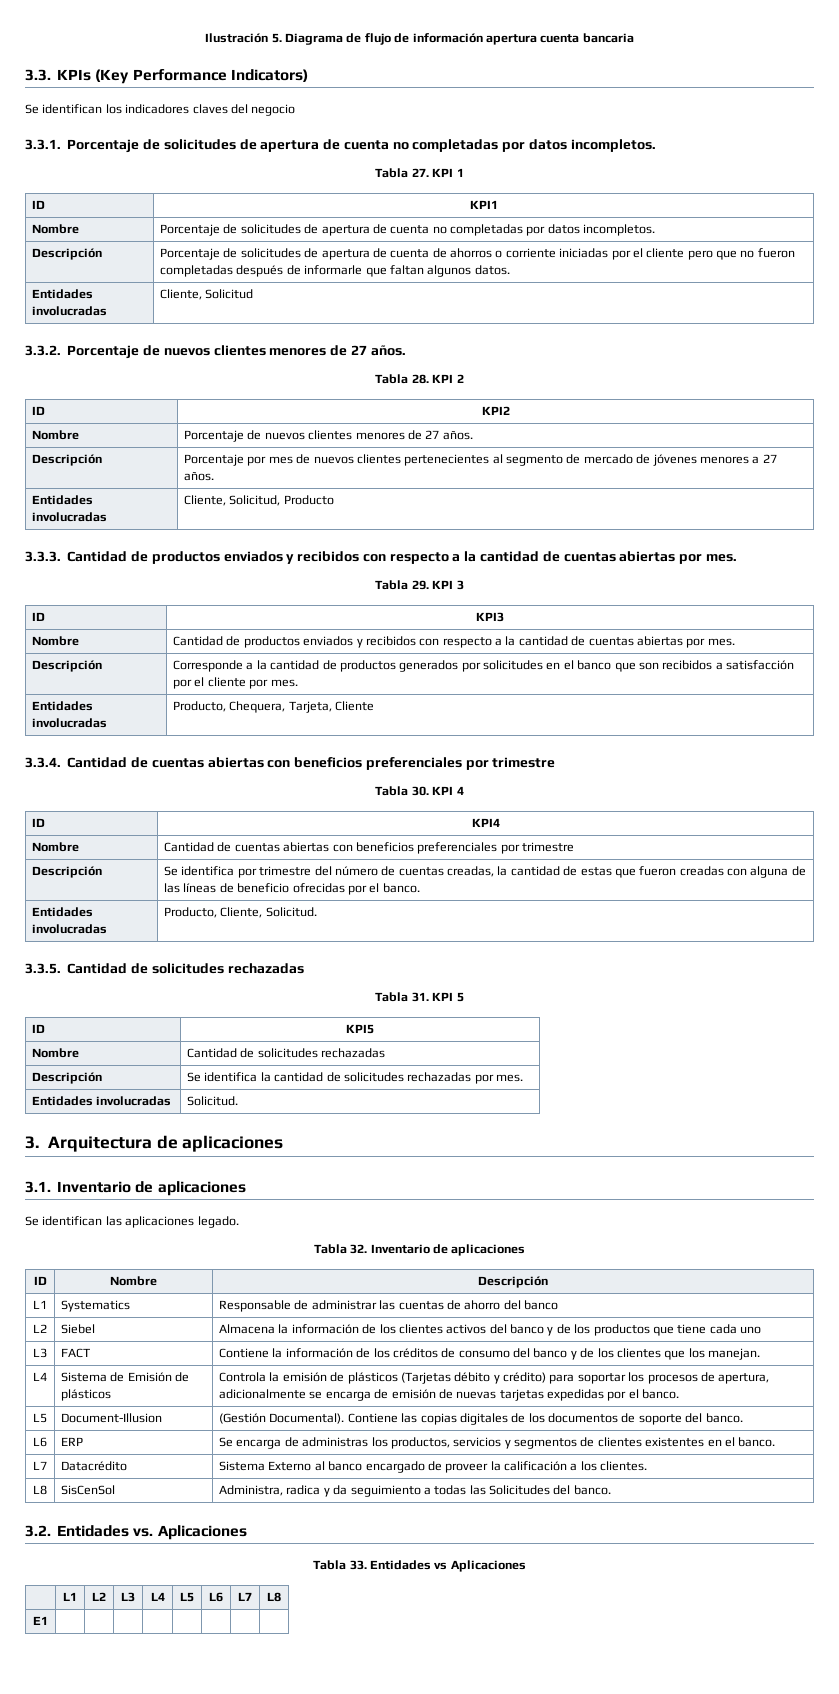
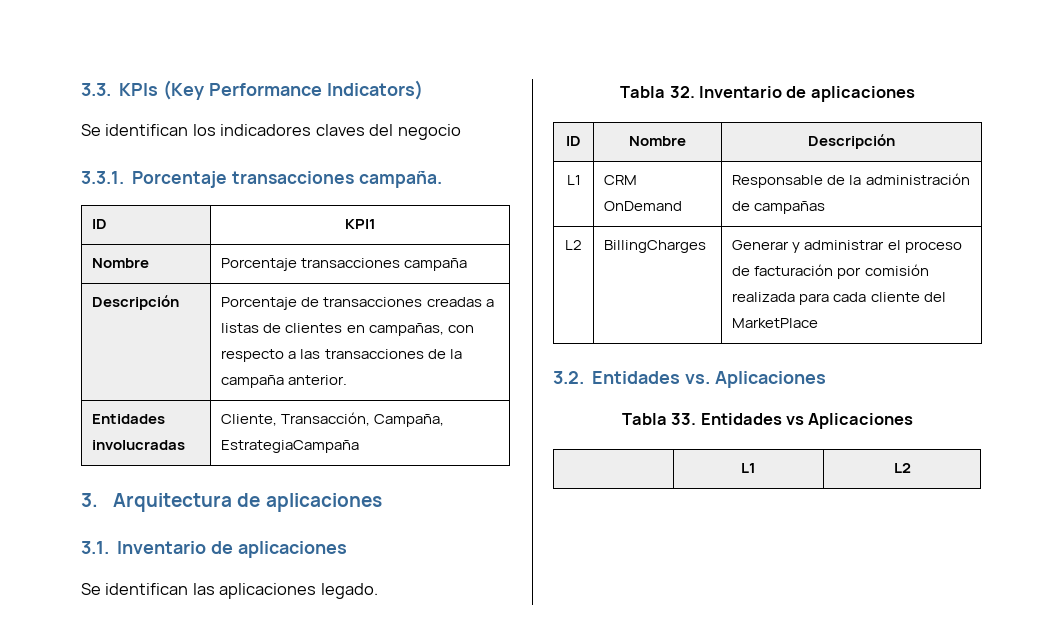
[205,33,634,45] Ilustración 5. Diagrama de flujo de información apertura cuenta bancaria // -> (81, 89) none
[143,139,656,152] [375,168,464,178] [32,200,46,209] [469,200,498,209] [32,224,80,234] [160,224,656,236] [32,248,103,260] [160,248,795,260] [160,265,510,277] [32,289,94,299] [32,306,108,316] [160,289,254,300] [25,345,406,359] [375,374,464,384] [32,406,46,415] [481,406,510,415] [32,430,80,440] [184,430,473,442] [32,454,103,466] [184,454,777,466] [184,471,215,481] [32,495,94,505] [32,512,108,522] [184,495,334,506] [25,551,737,564] [375,580,464,590] [32,612,46,621] [476,612,504,622] [32,636,80,646] [173,636,735,648] [32,660,103,672] [173,660,795,672] [173,677,298,689] [32,701,94,711] [32,718,108,728] [173,701,375,713] [25,757,556,770] [375,786,464,796] [32,818,46,827] [471,818,500,827] [32,842,80,852] [164,842,575,854] [32,866,103,878] [164,866,806,878] [164,883,420,895] [32,907,94,917] [32,924,108,934] [164,907,317,918] [25,963,304,974] [375,992,464,1002] [32,1024,46,1033] [345,1024,374,1034] [32,1048,80,1058] [187,1048,386,1058] [32,1072,103,1084] [187,1072,524,1084] [32,1096,172,1106] [187,1096,239,1106] de solicitudes de apertura de cuenta no completadas por datos incompletos. // Tabla 27. KPI 1 // ID | KPI1 // Nombre | Porcentaje de solicitudes de apertura de cuenta no completadas por datos incompletos. // Descripción | Porcentaje de solicitudes de apertura de cuenta de ahorros o corriente iniciadas por el cliente pero que no fueron completadas después de informarle que faltan algunos datos. // Entidades involucradas | Cliente, Solicitud // 3.3.2. Porcentaje de nuevos clientes menores de 27 años. // Tabla 28. KPI 2 // ID | KPI2 // Nombre | Porcentaje de nuevos clientes menores de 27 años. // Descripción | Porcentaje por mes de nuevos clientes pertenecientes al segmento de mercado de jóvenes menores a 27 años. // Entidades involucradas | Cliente, Solicitud, Producto // 3.3.3. Cantidad de productos enviados y recibidos con respecto a la cantidad de cuentas abiertas por mes. // Tabla 29. KPI 3 // ID | KPI3 // Nombre | Cantidad de productos enviados y recibidos con respecto a la cantidad de cuentas abiertas por mes. // Descripción | Corresponde a la cantidad de productos generados por solicitudes en el banco que son recibidos a satisfacción por el cliente por mes. // Entidades involucradas | Producto, Chequera, Tarjeta, Cliente // 3.3.4. Cantidad de cuentas abiertas con beneficios preferenciales por trimestre // Tabla 30. KPI 4 // ID | KPI4 // Nombre | Cantidad de cuentas abiertas con beneficios preferenciales por trimestre // Descripción | Se identifica por trimestre del número de cuentas creadas, la cantidad de estas que fueron creadas con alguna de las líneas de beneficio ofrecidas por el banco. // Entidades involucradas | Producto, Cliente, Solicitud. // 3.3.5. Cantidad de solicitudes rechazadas // Tabla 31. KPI 5 // ID | KPI5 // Nombre | Cantidad de solicitudes rechazadas // Descripción | Se identifica la cantidad de solicitudes rechazadas por mes. // Entidades involucradas | Solicitud. -> [231,170,442,188] [92,219,108,229] [344,219,376,229] [92,258,150,268] [221,258,468,271] [92,295,180,310] [221,297,494,310] [221,323,474,336] [221,349,462,362] [221,375,348,388] [92,414,166,424] [92,440,186,450] [221,412,445,427] [221,440,360,453] transacciones campaña. // ID | KPI1 // Nombre | Porcentaje transacciones campaña // Descripción | Porcentaje de transacciones creadas a listas de clientes en campañas, con respecto a las transacciones de la campaña anterior. // Entidades involucradas | Cliente, Transacción, Campaña, EstrategiaCampaña
[61,1300,131,1312] Systematics -> [604,175,638,185] [604,201,683,211] CRM OnDemand
[311,1300,559,1310] [33,1324,47,1333] [61,1324,96,1334] [219,1324,762,1336] [33,1348,47,1358] [61,1348,91,1358] [219,1348,761,1360] [33,1372,47,1381] [61,1372,190,1382] [61,1389,112,1401] [219,1372,770,1384] [219,1389,680,1401] [33,1413,47,1423] [61,1413,163,1423] [219,1413,743,1425] [33,1437,47,1447] [61,1437,84,1446] [219,1437,776,1449] [33,1461,47,1470] [61,1461,128,1471] [219,1461,648,1473] [33,1485,47,1495] [61,1485,116,1495] [219,1485,611,1497] administrar las cuentas de ahorro del banco // L2 | Siebel | Almacena la información de los clientes activos del banco y de los productos que tiene cada uno // L3 | FACT | Contiene la información de los créditos de consumo del banco y de los clientes que los manejan. // L4 | Sistema de Emisión de plásticos | Controla la emisión de plásticos (Tarjetas débito y crédito) para soportar los procesos de apertura, adicionalmente se encarga de emisión de nuevas tarjetas expedidas por el banco. // L5 | Document-Illusion | (Gestión Documental). Contiene las copias digitales de los documentos de soporte del banco. // L6 | ERP | Se encarga de administras los productos, servicios y segmentos de clientes existentes en el banco. // L7 | Datacrédito | Sistema Externo al banco encargado de proveer la calificación a los clientes. // L8 | SisCenSol | Administra, radica y da seguimiento a todas las Solicitudes del banco. -> [849,173,970,185] [732,201,826,214] [565,240,582,250] [604,240,707,253] [732,240,962,253] [732,264,929,279] [732,292,946,305] [732,318,819,328] la administración de campañas // L2 | BillingCharges | Generar y administrar el proceso de facturación por comisión realizada para cada cliente del MarketPlace
[121,1592,135,1602] [150,1592,165,1601] [180,1592,194,1602] [209,1592,223,1602] [238,1592,252,1601] [267,1592,281,1602] [33,1616,48,1625] | L3 | L4 | L5 | L6 | L7 | L8 // E1 | | | | | | | | -> (911, 468) none

